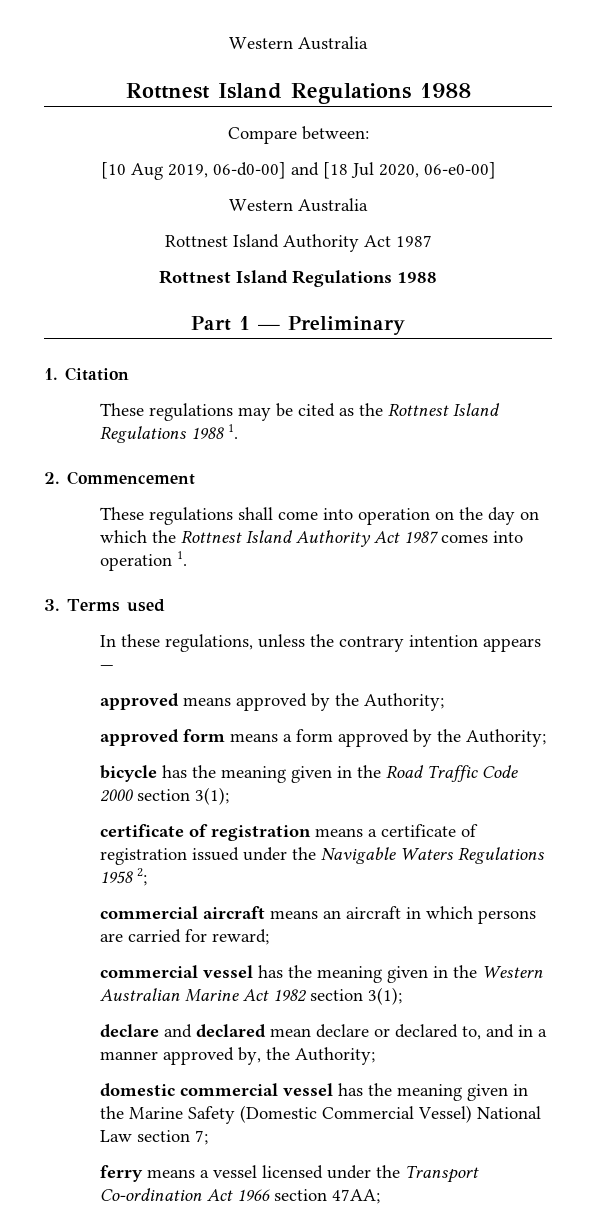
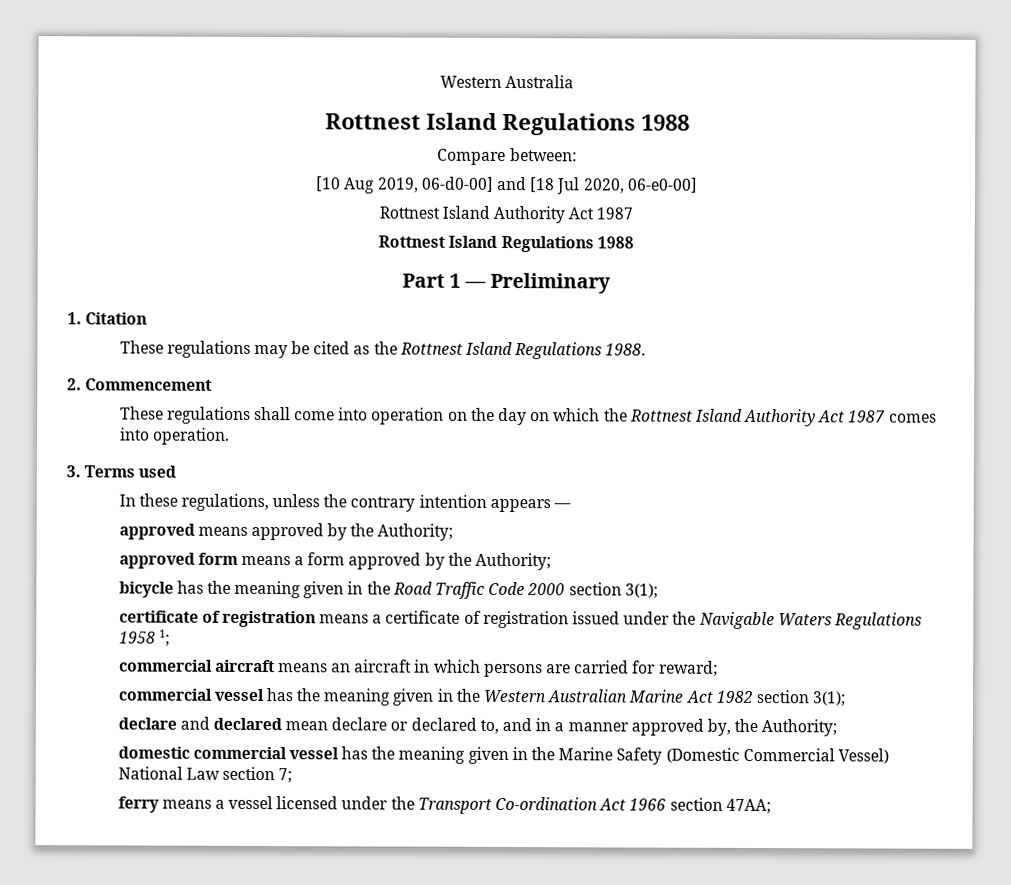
[229,198,368,212] // Western Australia -> (698, 185) none
[190,424,238,439] 1988 1. -> [605,343,647,356] 1988.
[99,551,187,571] operation 1. -> [151,427,230,445] operation.
[136,868,147,886] 2; -> [158,629,170,647] 1;

